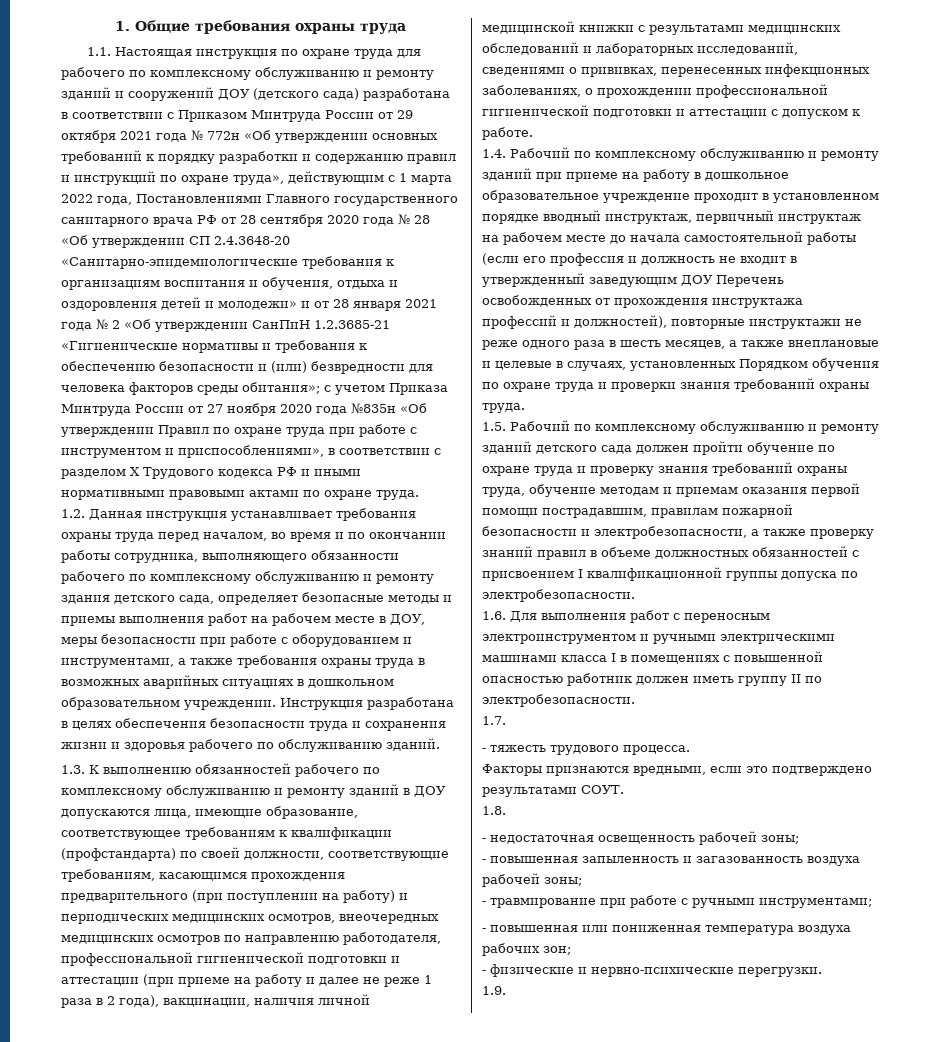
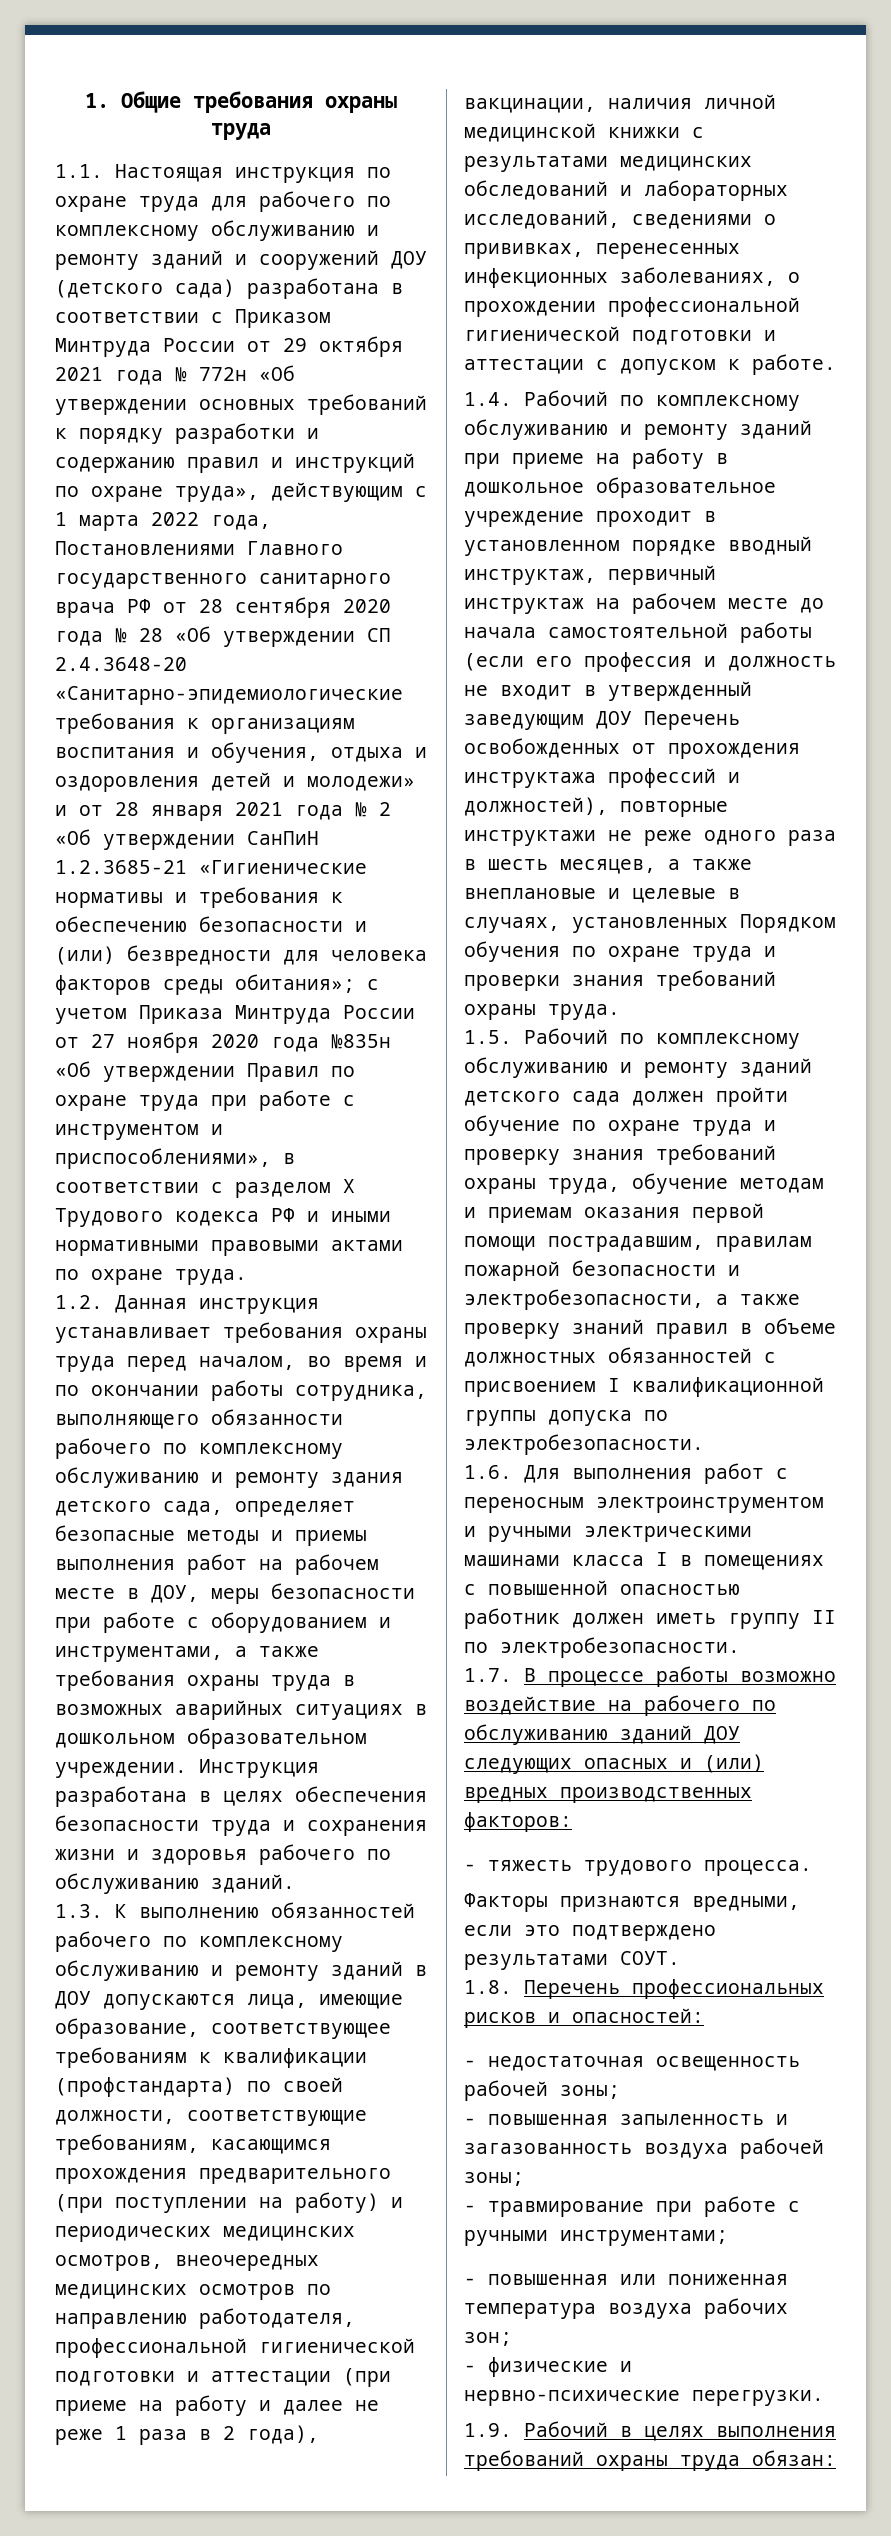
(506, 720) none -> [524,1666,836,1687] [464,1695,776,1716] [464,1724,740,1745] [464,1754,764,1774] [464,1787,752,1803] [464,1812,572,1832] В процессе работы возможно воздействие на рабочего по обслуживанию зданий ДОУ следующих опасных и (или) вредных производственных факторов:
(506, 810) none -> [524,1979,824,1999] [464,2008,704,2028] Перечень профессиональных рисков и опасностей:
(506, 990) none -> [524,2421,836,2441] [464,2450,836,2471] Рабочий в целях выполнения требований охраны труда обязан:

